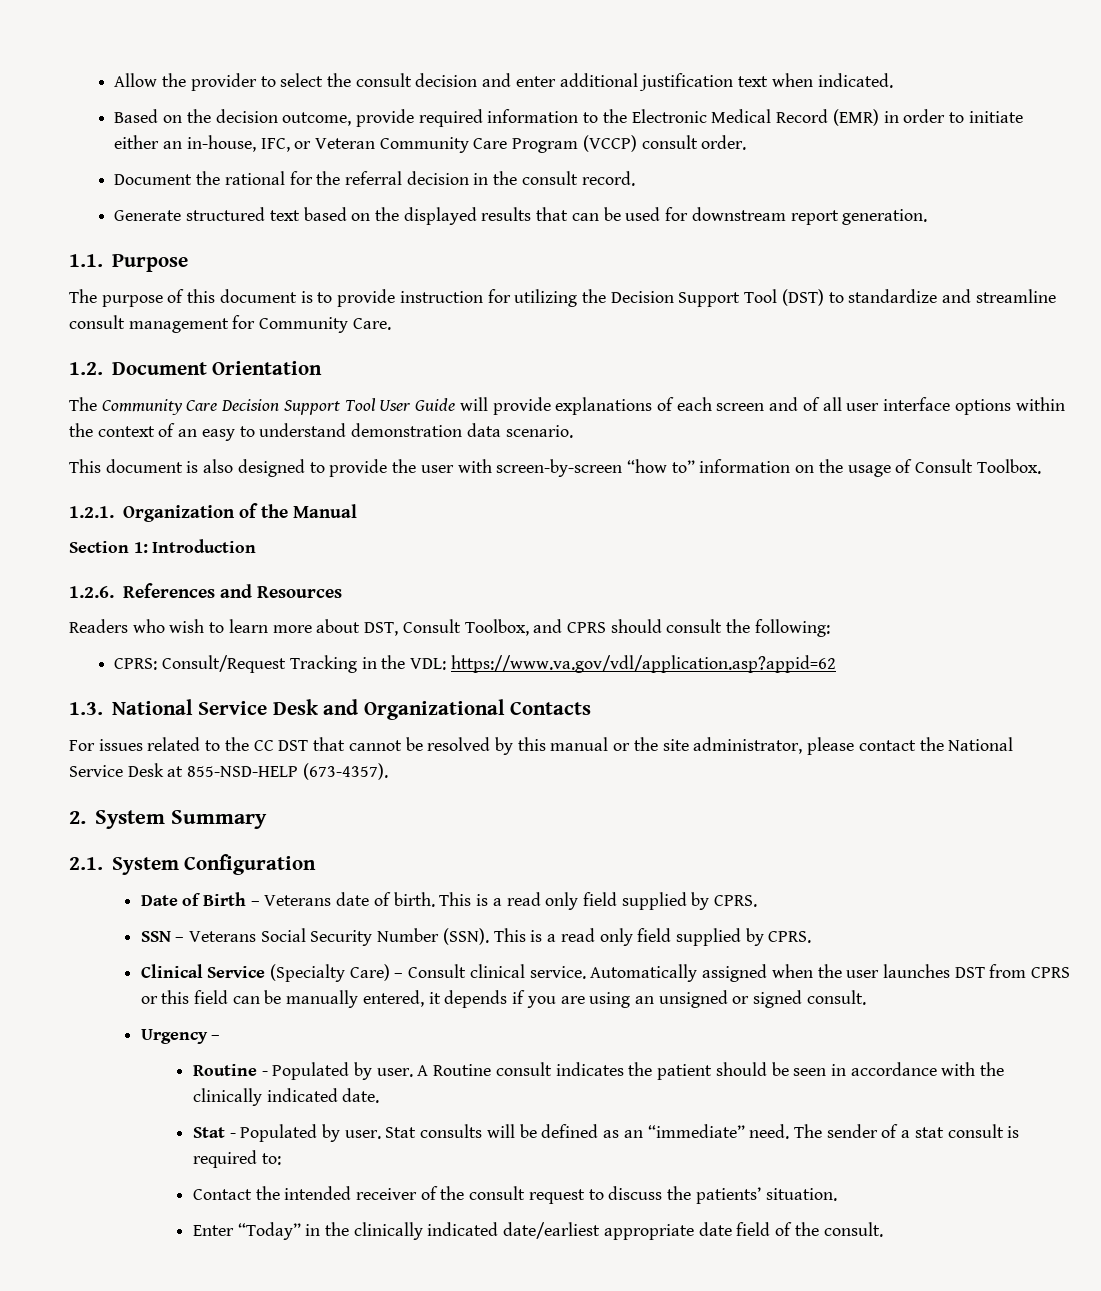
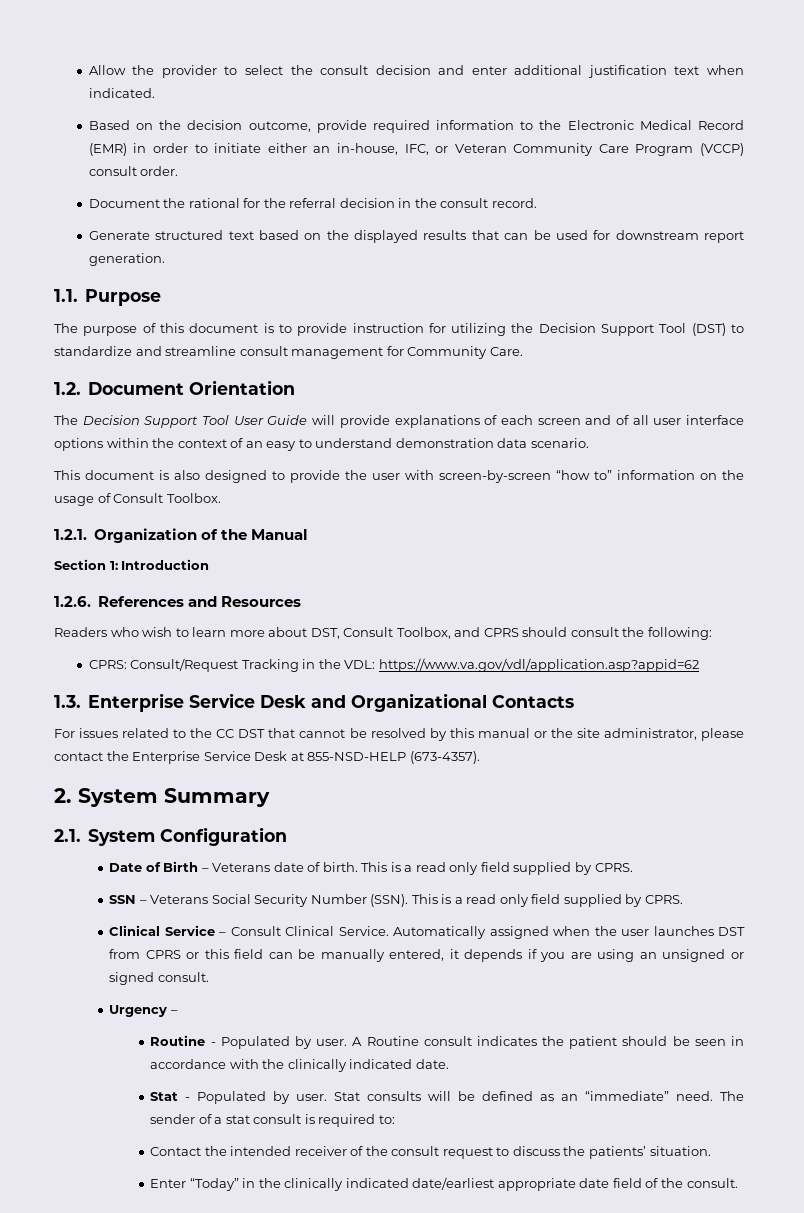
[101,399,218,415] Community Care -> (78, 420) none
[111,699,193,715] National -> [87,693,184,712] Enterprise
[948,737,1014,751] National -> [132,751,201,764] Enterprise
[269,964,586,982] (Specialty Care) – Consult clinical service. -> [219,926,389,936] – Consult Clinical Service.

